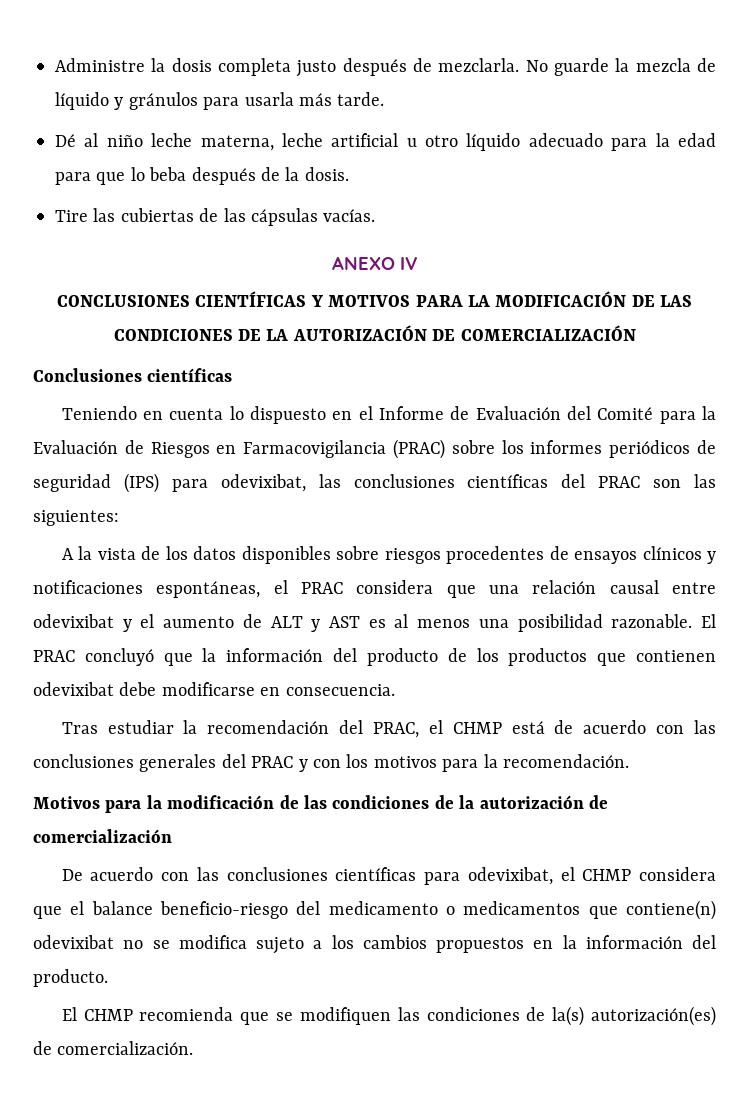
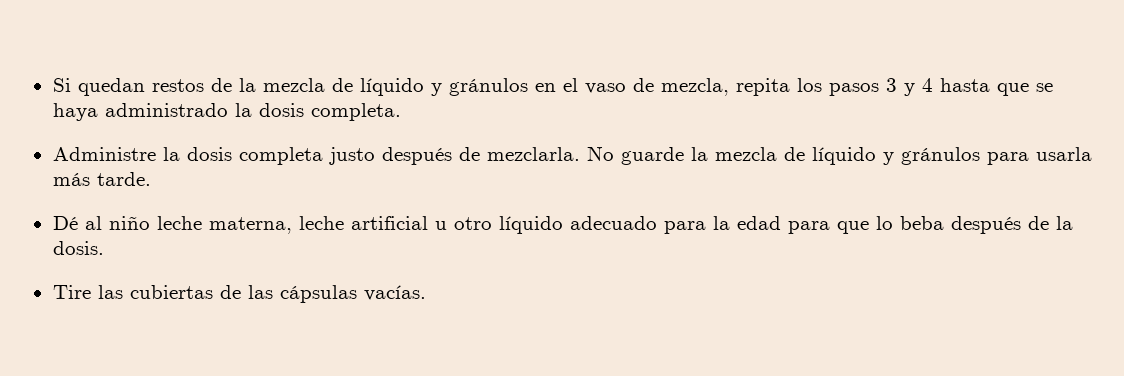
(55, 65) none -> [52,78,1053,96] [52,103,401,121] Si quedan restos de la mezcla de líquido y gránulos en el vaso de mezcla, repita los pasos 3 y 4 hasta que se haya administrado la dosis completa. //
[331,256,418,270] [56,291,693,307] [113,325,636,341] [33,368,233,382] [61,406,716,424] [33,439,716,459] [33,473,716,493] [33,510,119,526] [61,546,717,564] [33,580,716,598] [33,614,716,632] [33,648,716,666] [33,682,395,696] [61,720,717,738] [33,754,629,772] [33,795,608,813] [33,829,172,843] [61,867,717,885] [33,900,716,920] [33,935,716,954] [33,969,108,987] [61,1006,716,1026] [33,1041,194,1055] // ANEXO IV // CONCLUSIONES CIENTÍFICAS Y MOTIVOS PARA LA MODIFICACIÓN DE LAS CONDICIONES DE LA AUTORIZACIÓN DE COMERCIALIZACIÓN // Conclusiones científicas // Teniendo en cuenta lo dispuesto en el Informe de Evaluación del Comité para la Evaluación de Riesgos en Farmacovigilancia (PRAC) sobre los informes periódicos de seguridad (IPS) para odevixibat, las conclusiones científicas del PRAC son las siguientes: // A la vista de los datos disponibles sobre riesgos procedentes de ensayos clínicos y notificaciones espontáneas, el PRAC considera que una relación causal entre odevixibat y el aumento de ALT y AST es al menos una posibilidad razonable. El PRAC concluyó que la información del producto de los productos que contienen odevixibat debe modificarse en consecuencia. // Tras estudiar la recomendación del PRAC, el CHMP está de acuerdo con las conclusiones generales del PRAC y con los motivos para la recomendación. // Motivos para la modificación de las condiciones de la autorización de comercialización // De acuerdo con las conclusiones científicas para odevixibat, el CHMP considera que el balance beneficio-riesgo del medicamento o medicamentos que contiene(n) odevixibat no se modifica sujeto a los cambios propuestos en la información del producto. // El CHMP recomienda que se modifiquen las condiciones de la(s) autorización(es) de comercialización. -> (426, 293) none

